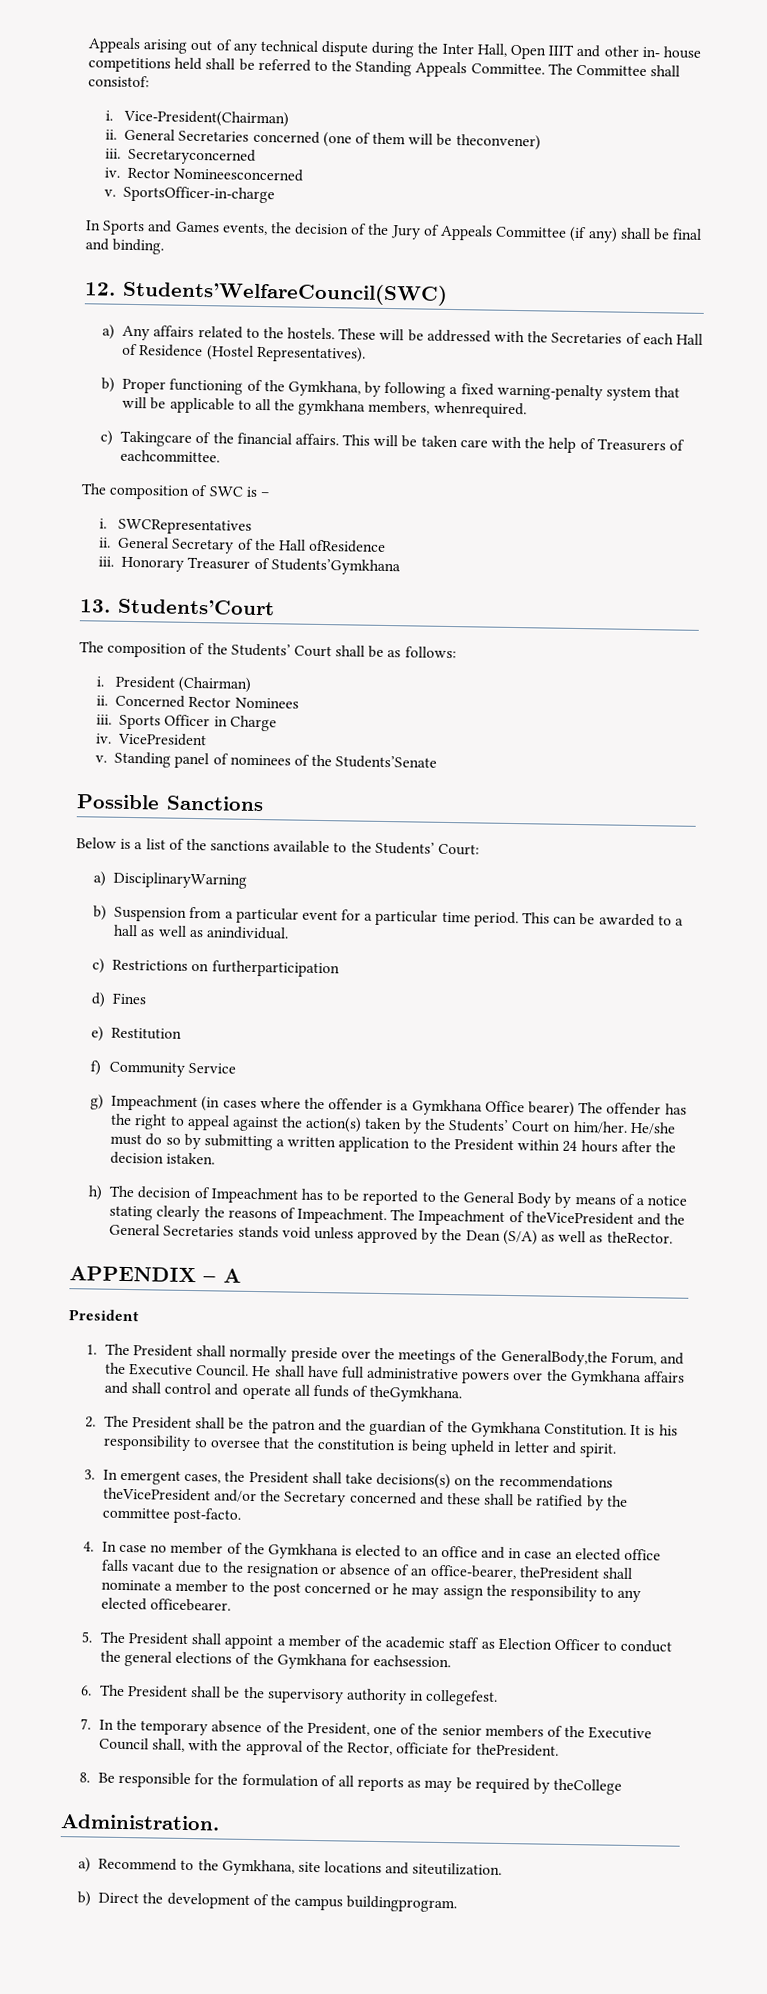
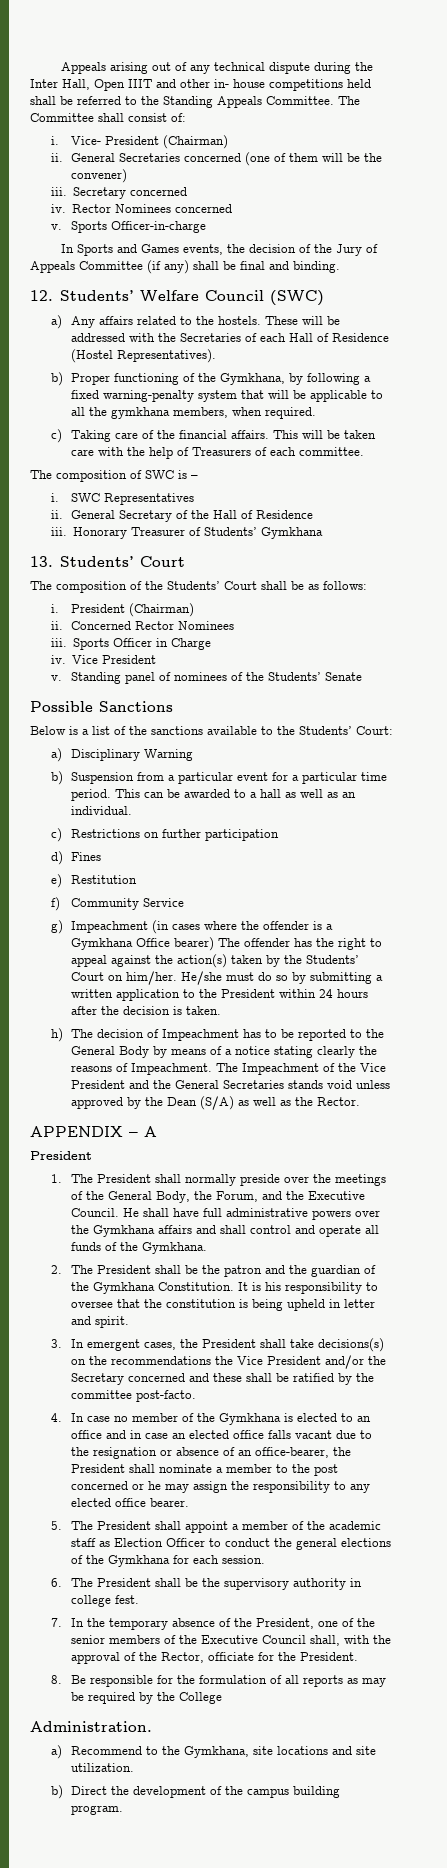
[88,75,150,88] [105,109,289,128] consistof: // i. Vice-President(Chairman) -> [128,113,186,122] [50,135,229,149] consist of: // i. Vice- President (Chairman)
[455,134,541,151] [105,147,257,165] theconvener) // iii. Secretaryconcerned -> [364,153,383,162] [71,169,128,183] [50,187,188,199] the convener) // iii. Secretary concerned
[173,167,304,182] [104,185,276,204] Nomineesconcerned // v. SportsOfficer-in-charge -> [115,204,233,213] [50,221,207,233] Nominees concerned // v. Sports Officer-in-charge
[121,280,448,306] Students’WelfareCouncil(SWC) -> [59,290,324,306] Students’ Welfare Council (SWC)
[433,401,527,419] [100,430,193,447] whenrequired. // c) Takingcare -> [232,407,317,419] [50,429,139,443] when required. // c) Taking care
[120,449,221,463] eachcommittee. -> [270,447,365,456] each committee.
[117,518,252,535] SWCRepresentatives -> [71,493,195,505] SWC Representatives
[308,539,387,553] ofResidence -> [241,510,314,519] of Residence
[270,558,401,576] Students’Gymkhana -> [204,527,324,539] Students’ Gymkhana
[117,598,275,616] Students’Court -> [59,556,185,567] Students’ Court
[117,732,208,747] VicePresident -> [72,655,157,664] Vice President
[335,755,438,769] Students’Senate -> [268,672,363,681] Students’ Senate
[113,871,248,889] DisciplinaryWarning -> [71,749,194,761] Disciplinary Warning
[205,926,289,940] anindividual. -> [342,792,357,798] [71,806,133,815] an individual.
[211,960,340,978] furtherparticipation -> [162,829,280,841] further participation
[166,1152,216,1165] istaken. -> [173,1006,222,1015] is taken.
[525,1211,634,1225] theVicePresident -> [338,1063,387,1072] [71,1080,126,1089] the Vice President
[606,1231,673,1244] theRector. -> [295,1097,361,1106] the Rector.
[500,1349,608,1367] GeneralBody,the -> [108,1191,213,1203] General Body, the
[369,1385,463,1403] theGymkhana. -> [120,1242,208,1254] the Gymkhana.
[102,1487,211,1502] theVicePresident -> [215,1356,322,1365] the Vice President
[518,1566,600,1580] thePresident -> [333,1447,352,1456] [71,1464,126,1473] the President
[149,1598,231,1612] officebearer. -> [115,1498,190,1507] office bearer.
[373,1654,452,1668] eachsession. -> [193,1555,266,1564] each session.
[425,1689,499,1706] collegefest. -> [71,1595,140,1607] college fest.
[475,1743,559,1757] thePresident. -> [278,1652,359,1661] the President.
[553,1778,623,1795] theCollege -> [157,1692,223,1704] the College
[412,1862,503,1876] siteutilization. -> [356,1746,377,1755] [71,1763,135,1772] site utilization.
[346,1895,458,1913] buildingprogram. -> [293,1786,341,1798] [71,1805,124,1815] building program.

